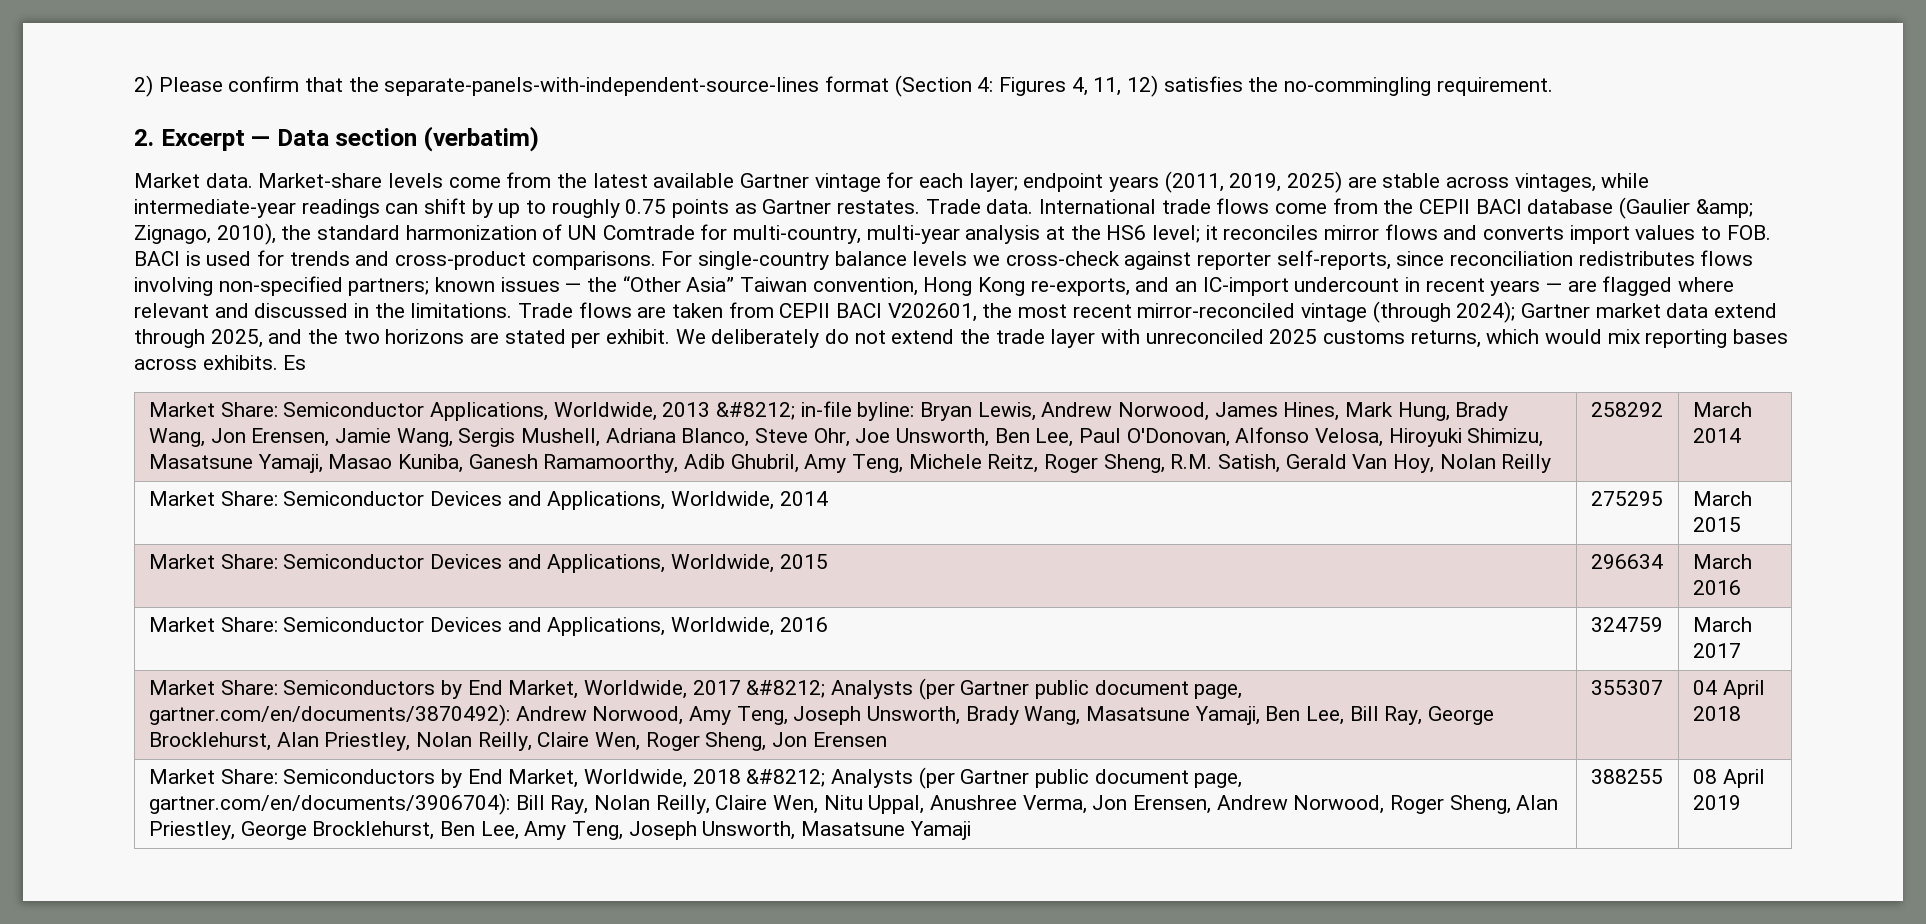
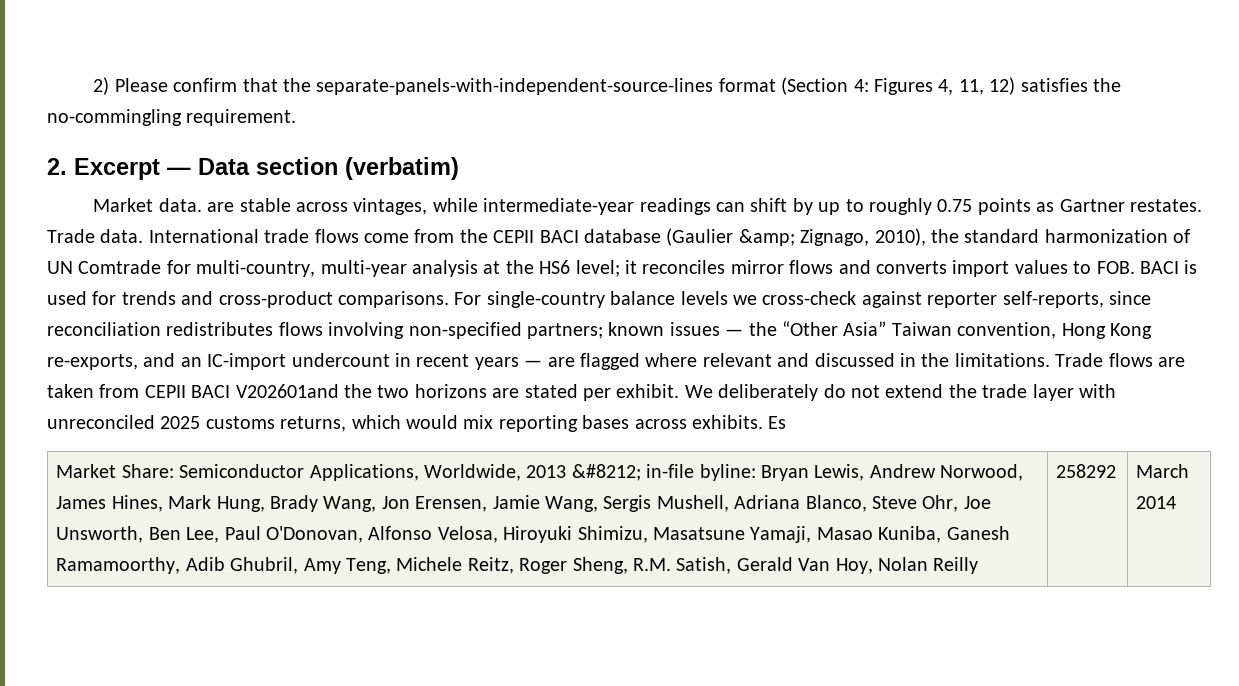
[258,171,1343,193] Market-share levels come from the latest available Gartner vintage for each layer; endpoint years (2011, 2019, 2025) -> (202, 205) none
[887,301,1778,323] [134,329,303,348] V202601, the most recent mirror-reconciled vintage (through 2024); Gartner market data extend through 2025, and -> [235,384,339,398] V202601and
[148,491,828,510] [1590,491,1663,506] [1692,491,1752,506] [1692,517,1741,532] [148,554,828,573] [1590,554,1663,569] [1692,554,1752,569] [1692,580,1741,595] [148,617,828,636] [1590,617,1663,632] [1692,617,1752,632] [1692,643,1741,658] [148,678,1243,700] [148,704,1495,726] [148,732,887,751] [1590,680,1663,695] [1692,680,1765,699] [1692,706,1741,721] [148,767,1243,789] [148,793,1559,815] [148,821,971,840] [1590,769,1663,784] [1692,769,1765,788] [1692,795,1741,810] // Market Share: Semiconductor Devices and Applications, Worldwide, 2014 | 275295 | March 2015 // Market Share: Semiconductor Devices and Applications, Worldwide, 2015 | 296634 | March 2016 // Market Share: Semiconductor Devices and Applications, Worldwide, 2016 | 324759 | March 2017 // Market Share: Semiconductors by End Market, Worldwide, 2017 &#8212; Analysts (per Gartner public document page, gartner.com/en/documents/3870492): Andrew Norwood, Amy Teng, Joseph Unsworth, Brady Wang, Masatsune Yamaji, Ben Lee, Bill Ray, George Brocklehurst, Alan Priestley, Nolan Reilly, Claire Wen, Roger Sheng, Jon Erensen | 355307 | 04 April 2018 // Market Share: Semiconductors by End Market, Worldwide, 2018 &#8212; Analysts (per Gartner public document page, gartner.com/en/documents/3906704): Bill Ray, Nolan Reilly, Claire Wen, Nitu Uppal, Anushree Verma, Jon Erensen, Andrew Norwood, Roger Sheng, Alan Priestley, George Brocklehurst, Ben Lee, Amy Teng, Joseph Unsworth, Masatsune Yamaji | 388255 | 08 April 2019 -> (1177, 502) none

